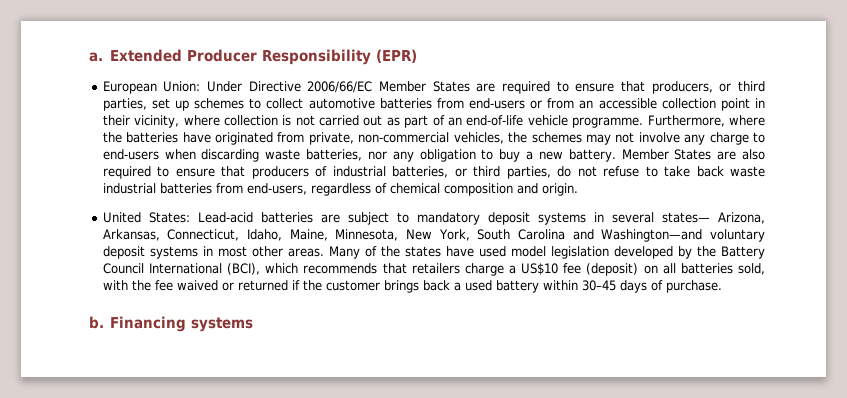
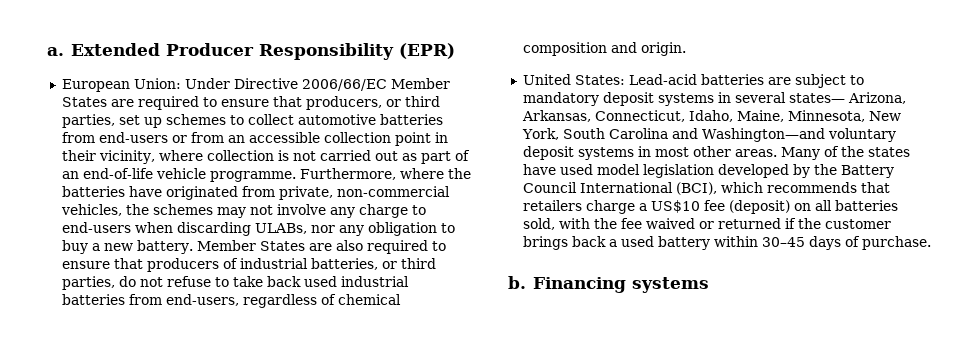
[265,149,363,161] waste batteries, -> [254,223,307,234] ULABs,
[730,166,766,177] waste -> [303,276,337,287] used

